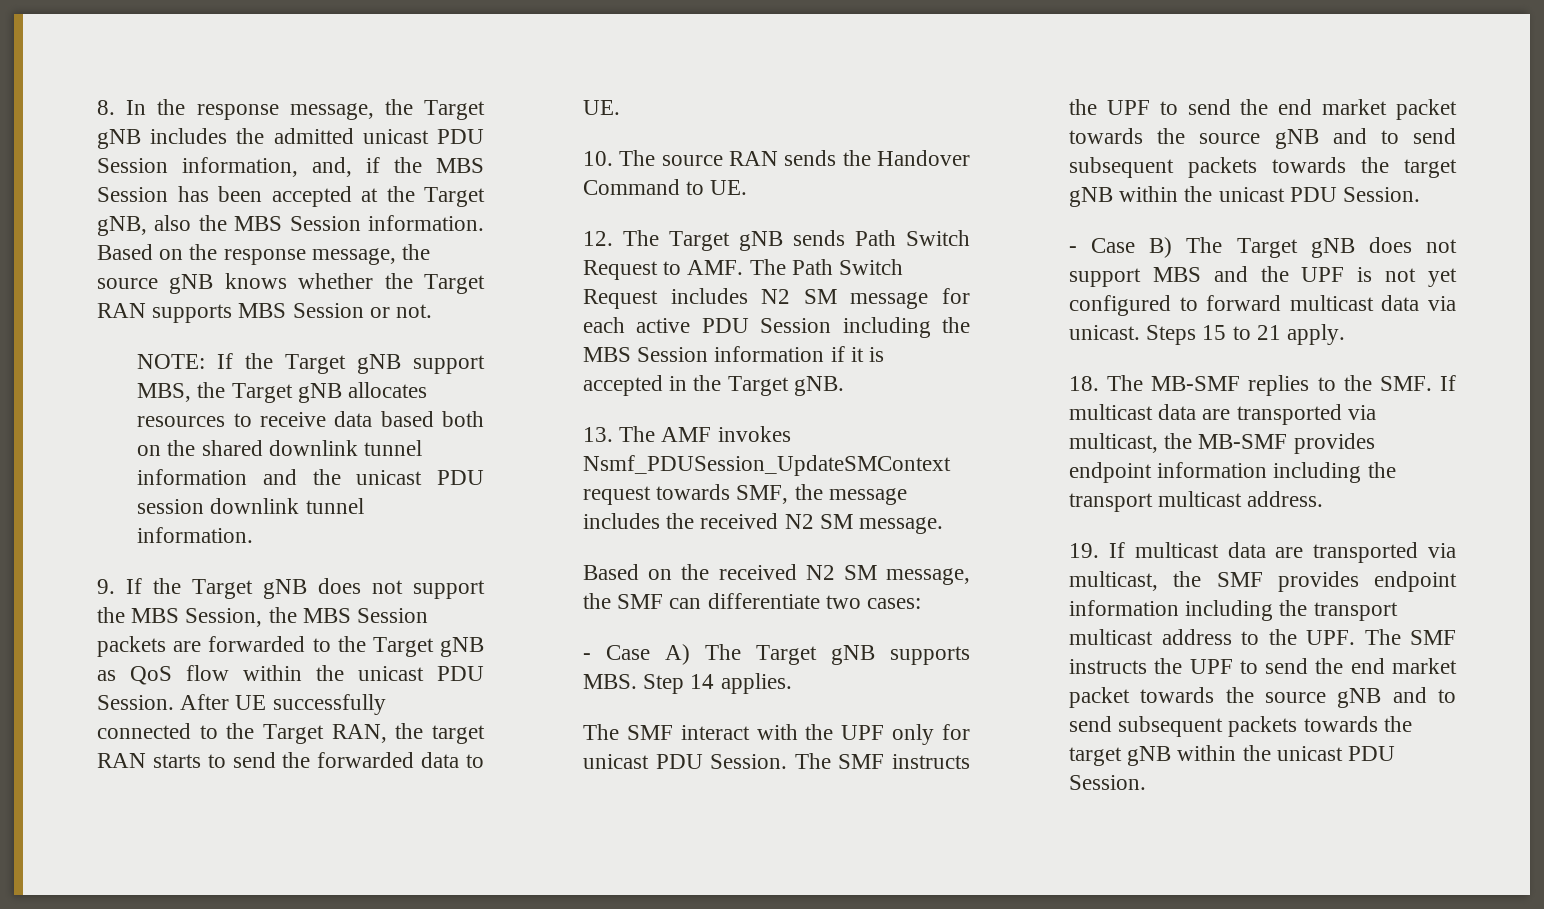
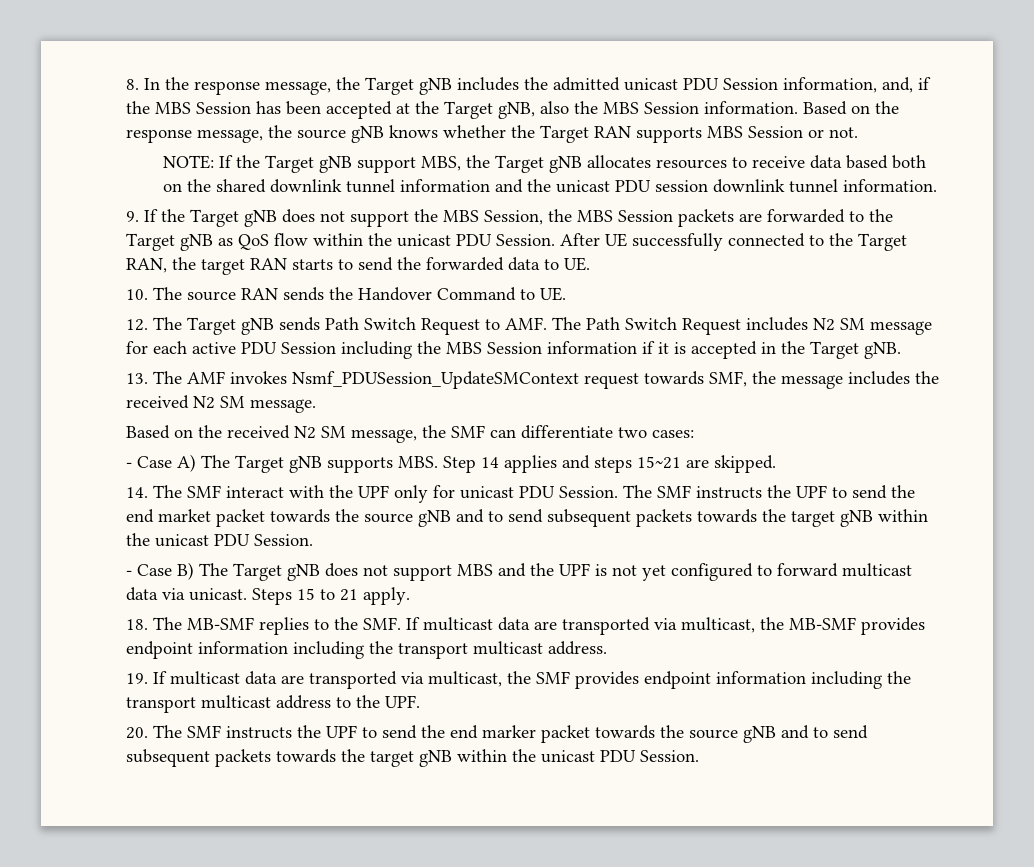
[720,673,792,694] applies. // -> [504,455,777,473] [126,487,149,498] applies and steps 15~21 are skipped. // 14.
[1364,629,1456,645] [1069,658,1457,674] The SMF instructs the UPF to send the end market -> [126,725,537,739] // 20. The SMF instructs the UPF to send the end marker

